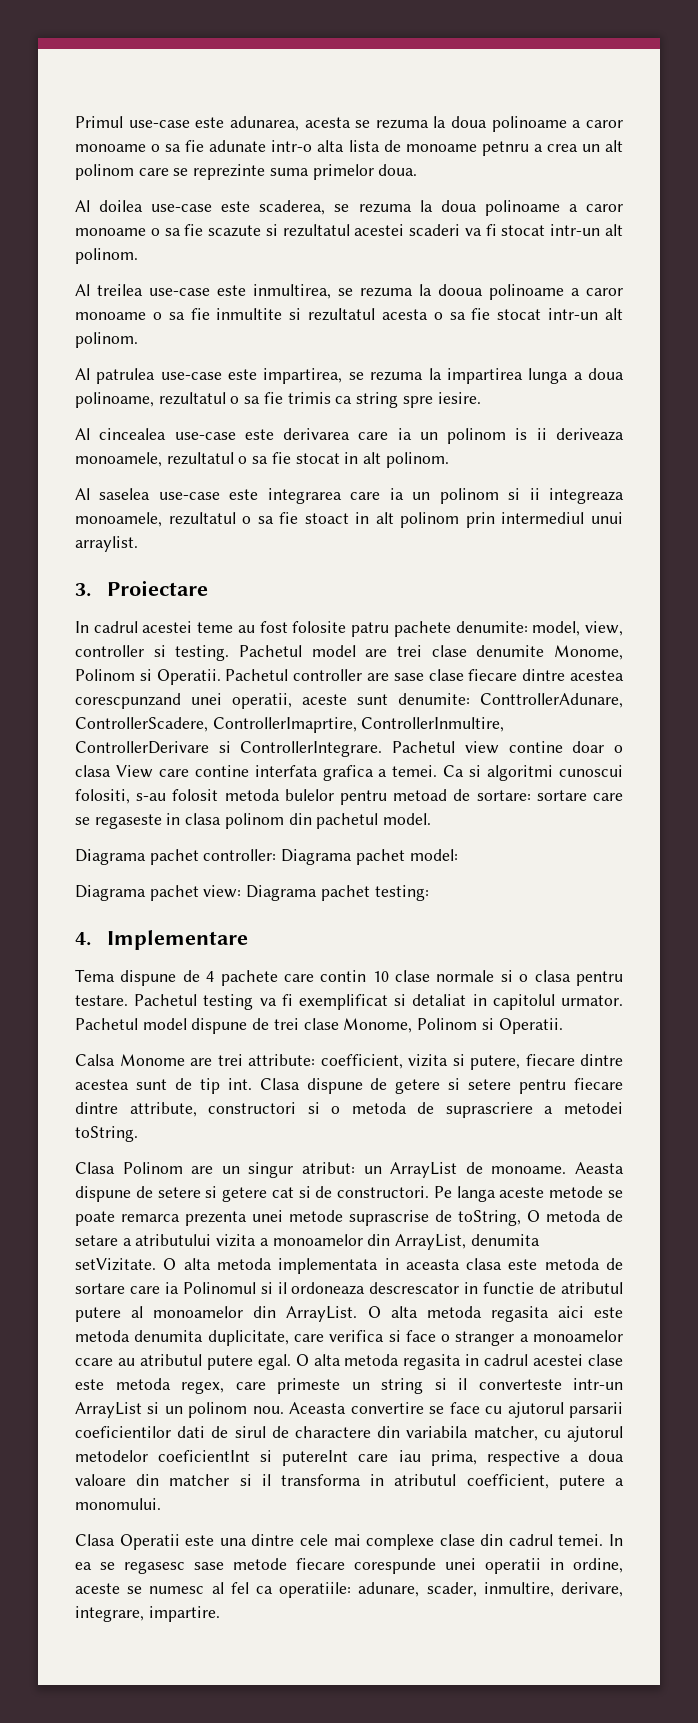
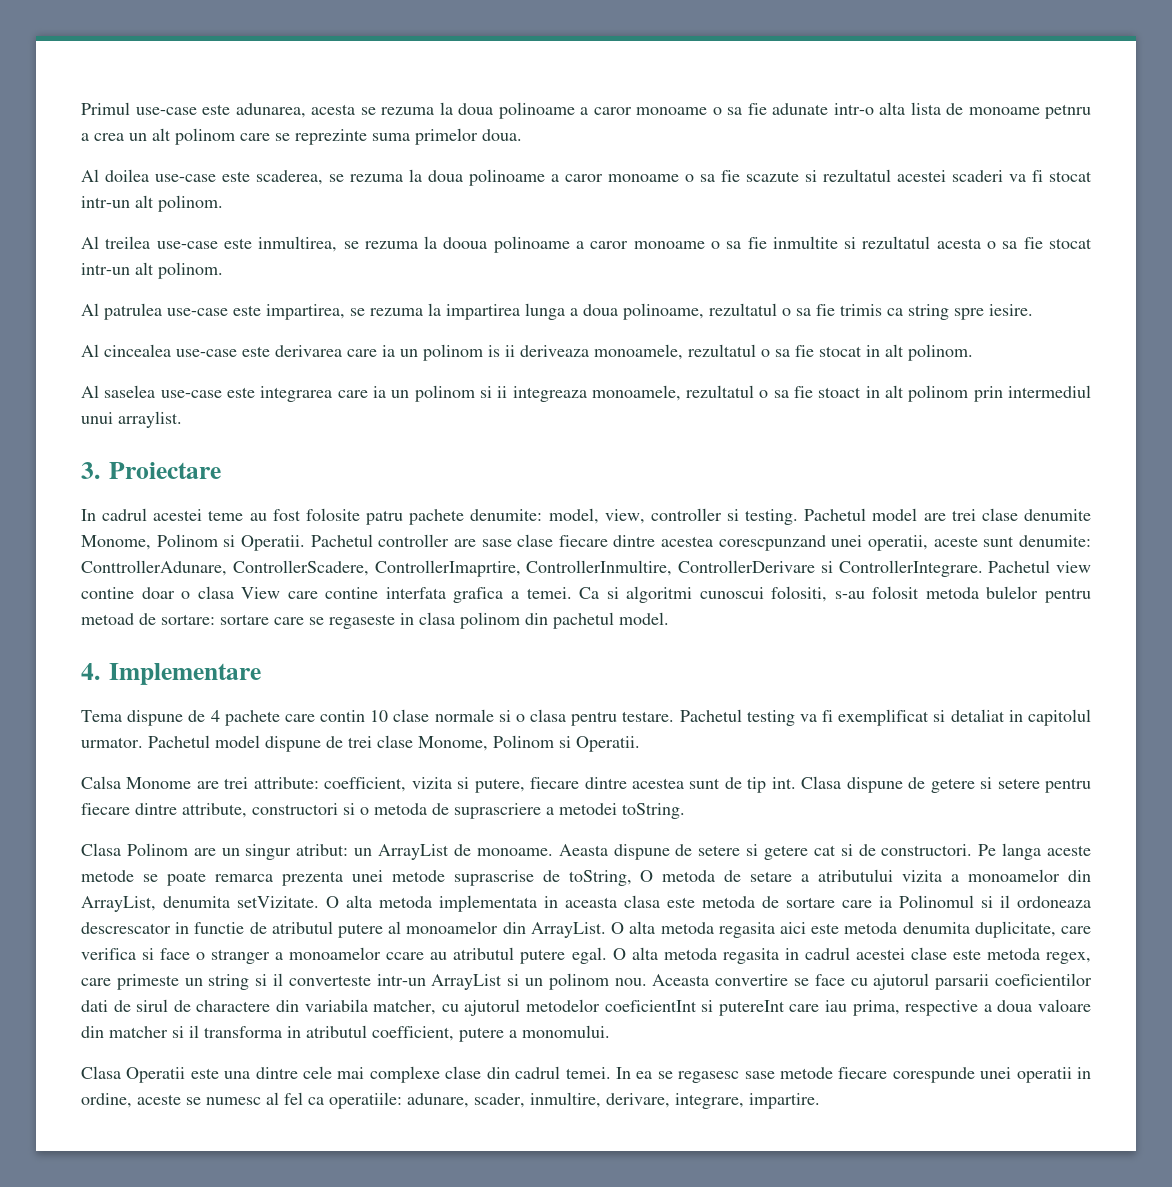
[75,849,458,865] [75,885,429,901] // Diagrama pachet controller: Diagrama pachet model: // Diagrama pachet view: Diagrama pachet testing: -> (669, 618) none

